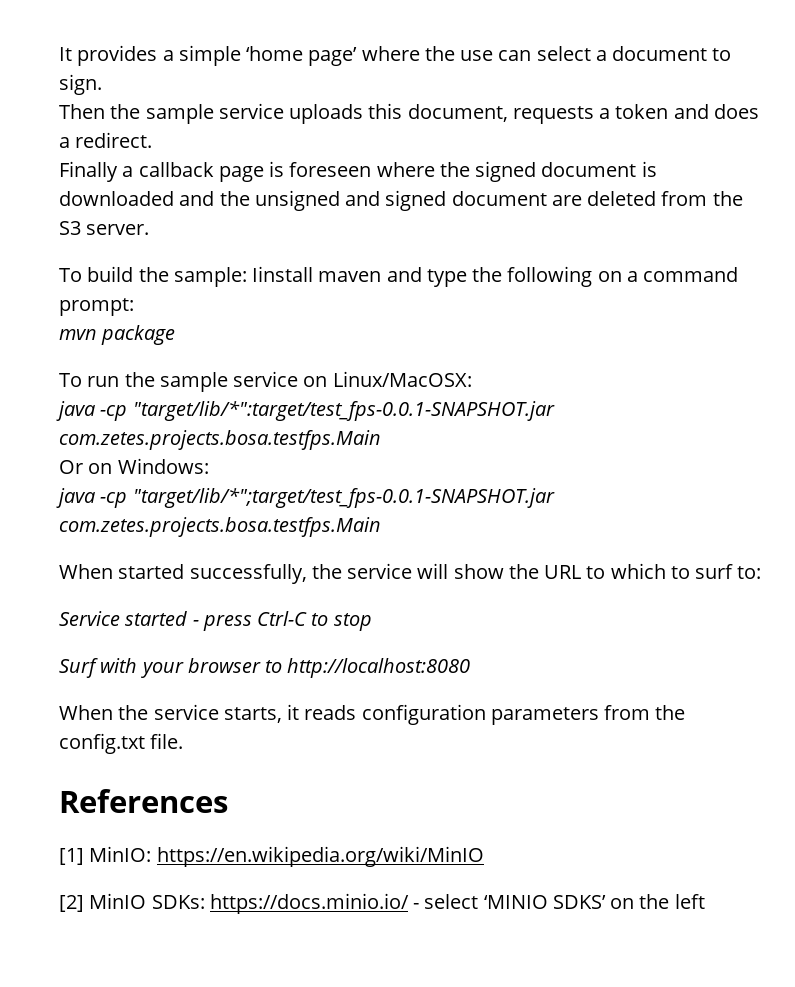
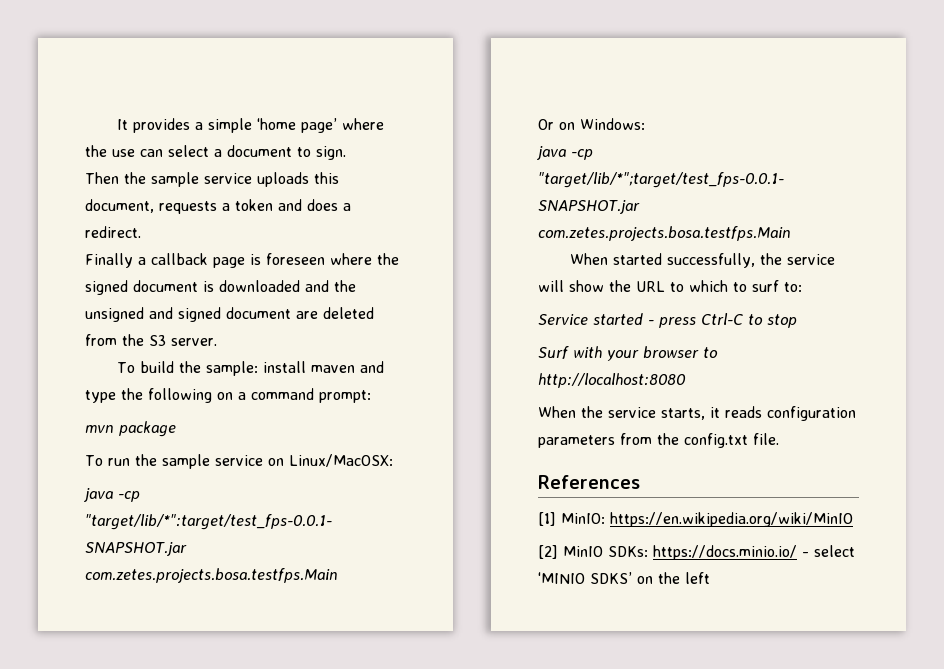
[252,266,314,282] Iinstall -> [263,361,307,373] install

